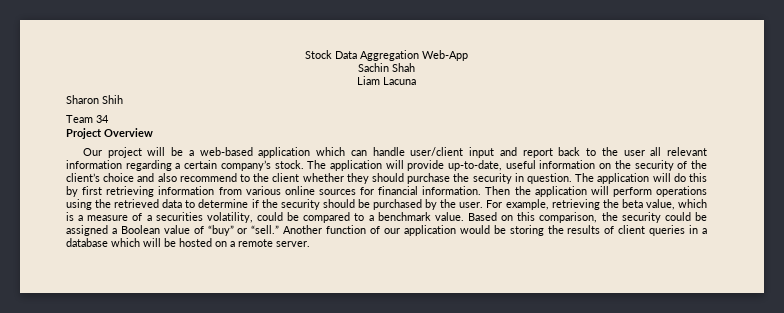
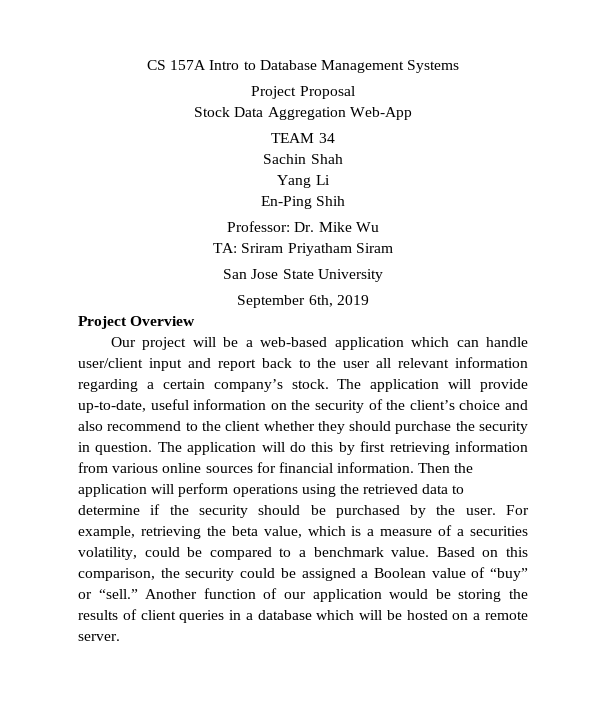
(305, 54) none -> [146,60,460,73] [251,86,355,99] CS 157A Intro to Database Management Systems // Project Proposal //
(468, 55) none -> [271,133,335,143] // TEAM 34
[357,76,416,85] [66,95,123,104] [66,115,109,123] Liam Lacuna // Sharon Shih // Team 34 -> [277,175,330,188] [260,196,346,209] [227,221,379,232] [213,243,393,256] [223,269,383,282] [237,295,369,308] Yang Li // En-Ping Shih // Professor: Dr. Mike Wu // TA: Sriram Priyatham Siram // San Jose State University // September 6th, 2019

